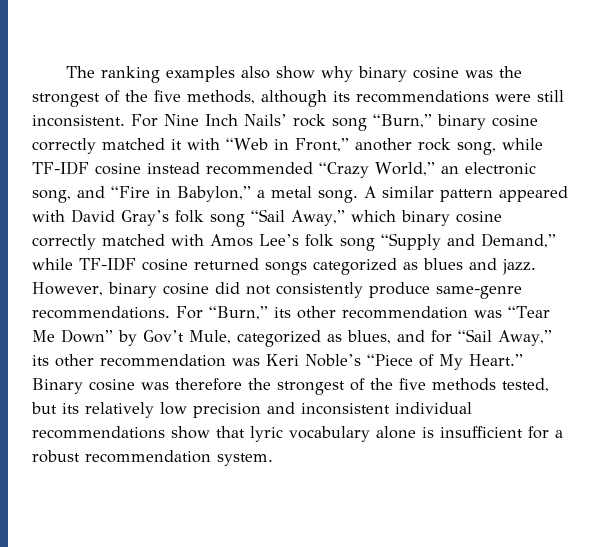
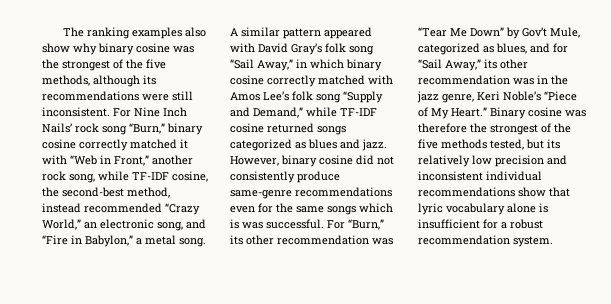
[95,163,141,175] cosine -> [172,171,208,182] [42,187,170,198] cosine, the second-best method,
(345, 218) none -> [296,59,307,68] in
[32,306,170,319] recommendations. -> [295,187,392,197] [230,203,393,215] [230,219,324,229] recommendations even for the same songs which is was successful.
(260, 362) none -> [537,75,568,85] [417,91,474,103] in the jazz genre,

